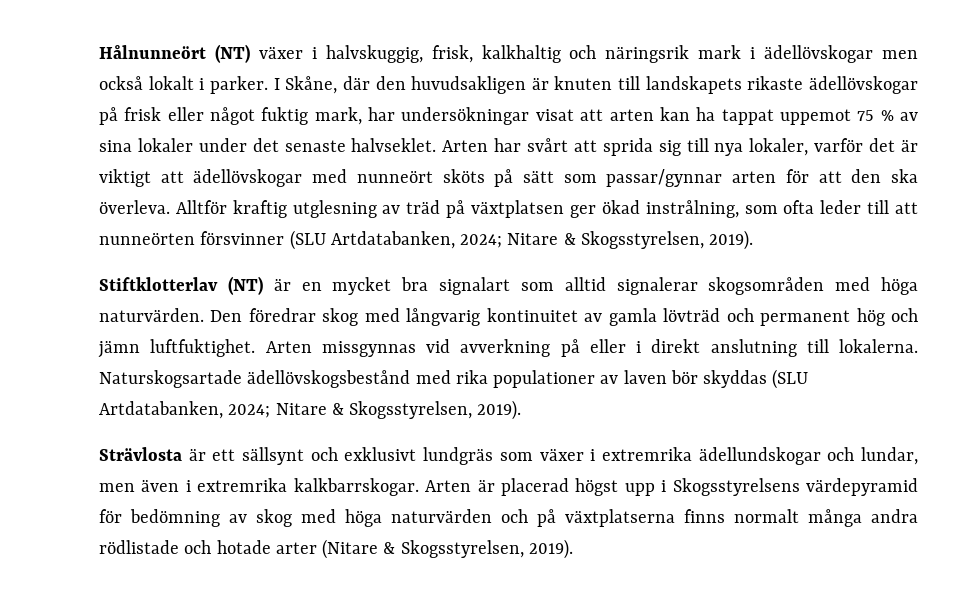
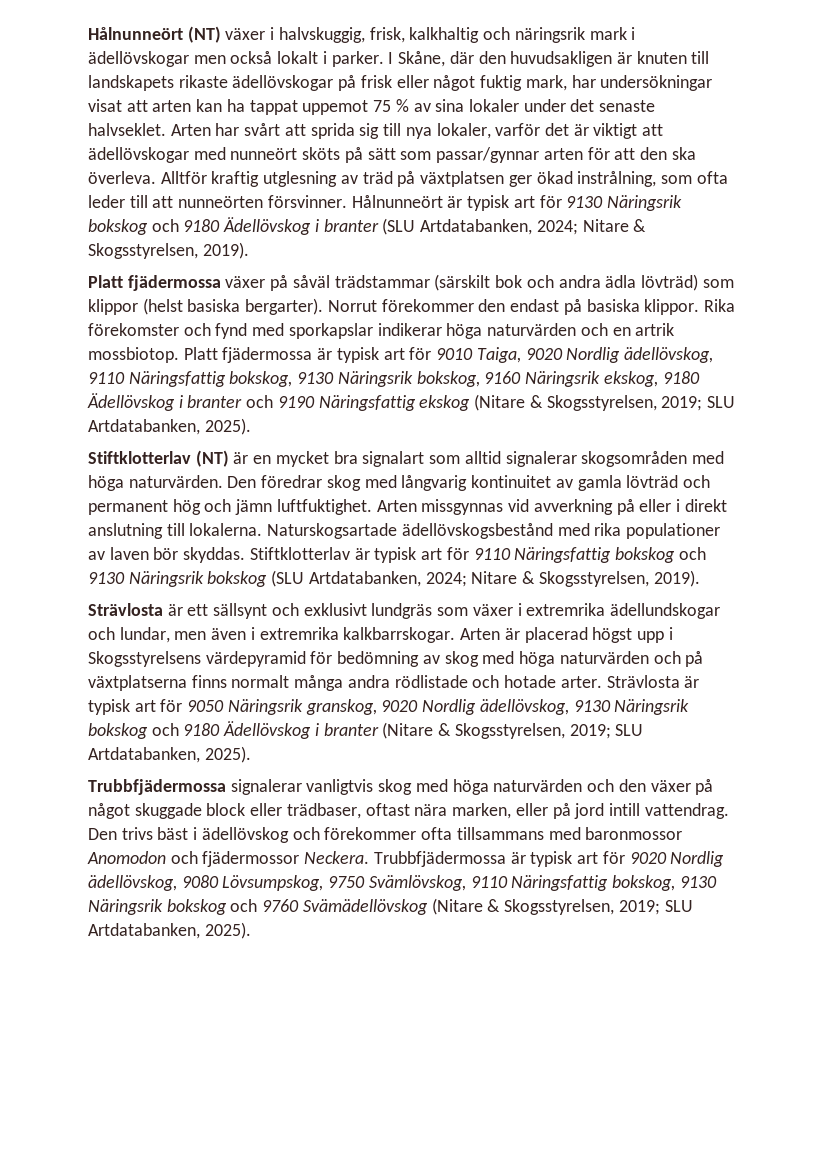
[200,230,754,250] försvinner (SLU Artdatabanken, 2024; Nitare & Skogsstyrelsen, 2019). -> [267,195,682,211] [88,217,647,235] [88,242,249,259] [88,274,734,291] [88,298,735,315] [88,323,675,339] [88,347,713,363] [88,371,700,387] [87,393,735,411] [88,418,251,435] försvinner. Hålnunneört är typisk art för 9130 Näringsrik bokskog och 9180 Ädellövskog i branter (SLU Artdatabanken, 2024; Nitare & Skogsstyrelsen, 2019). // Platt fjädermossa växer på såväl trädstammar (särskilt bok och andra ädla lövträd) som klippor (helst basiska bergarter). Norrut förekommer den endast på basiska klippor. Rika förekomster och fynd med sporkapslar indikerar höga naturvärden och en artrik mossbiotop. Platt fjädermossa är typisk art för 9010 Taiga, 9020 Nordlig ädellövskog, 9110 Näringsfattig bokskog, 9130 Näringsrik bokskog, 9160 Näringsrik ekskog, 9180 Ädellövskog i branter och 9190 Näringsfattig ekskog (Nitare & Skogsstyrelsen, 2019; SLU Artdatabanken, 2025).
[703,370,768,388] skyddas -> [183,547,706,563] [88,571,268,587] skyddas. Stiftklotterlav är typisk art för 9110 Näringsfattig bokskog och 9130 Näringsrik bokskog
[275,539,573,559] arter (Nitare & Skogsstyrelsen, 2019). -> [560,675,700,688] [88,699,690,715] [88,721,644,739] [88,746,251,763] [88,779,714,795] [88,803,729,819] [88,827,683,843] [87,851,725,867] [88,875,717,891] [88,898,693,915] [88,922,251,939] arter. Strävlosta är typisk art för 9050 Näringsrik granskog, 9020 Nordlig ädellövskog, 9130 Näringsrik bokskog och 9180 Ädellövskog i branter (Nitare & Skogsstyrelsen, 2019; SLU Artdatabanken, 2025). // Trubbfjädermossa signalerar vanligtvis skog med höga naturvärden och den växer på något skuggade block eller trädbaser, oftast nära marken, eller på jord intill vattendrag. Den trivs bäst i ädellövskog och förekommer ofta tillsammans med baronmossor Anomodon och fjädermossor Neckera. Trubbfjädermossa är typisk art för 9020 Nordlig ädellövskog, 9080 Lövsumpskog, 9750 Svämlövskog, 9110 Näringsfattig bokskog, 9130 Näringsrik bokskog och 9760 Svämädellövskog (Nitare & Skogsstyrelsen, 2019; SLU Artdatabanken, 2025).

